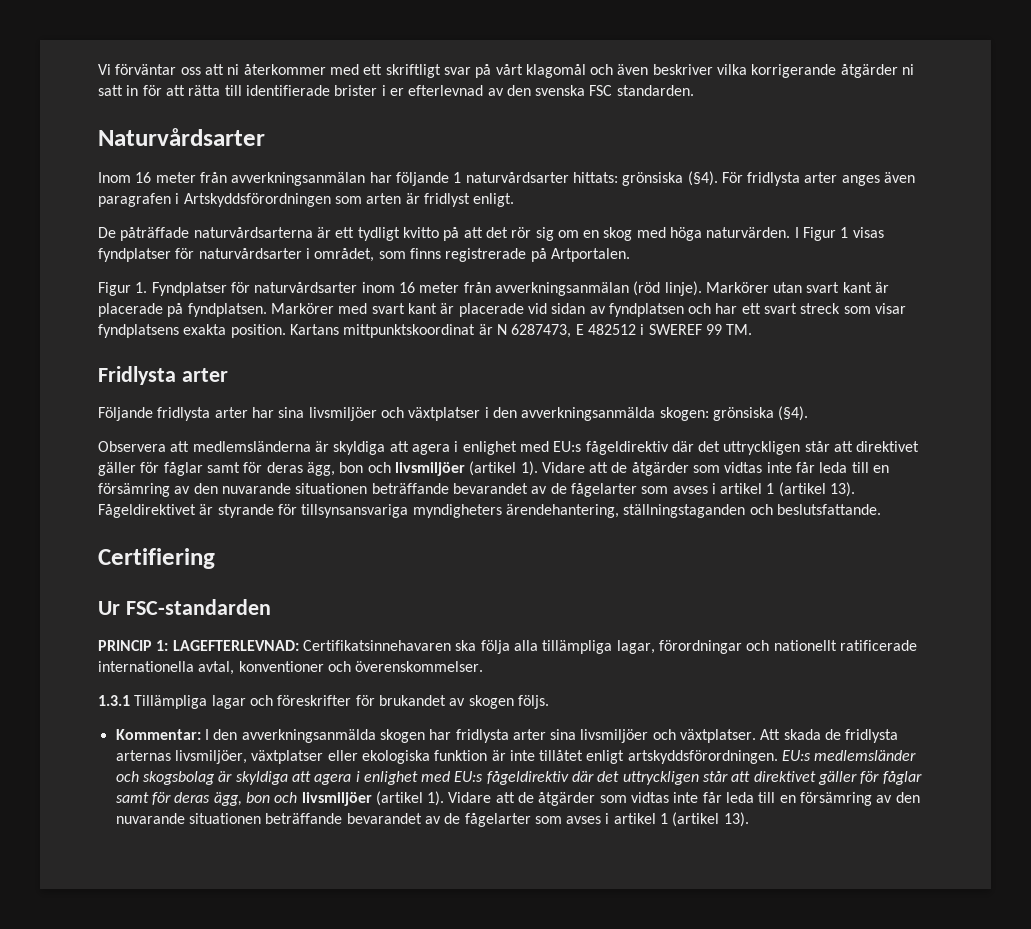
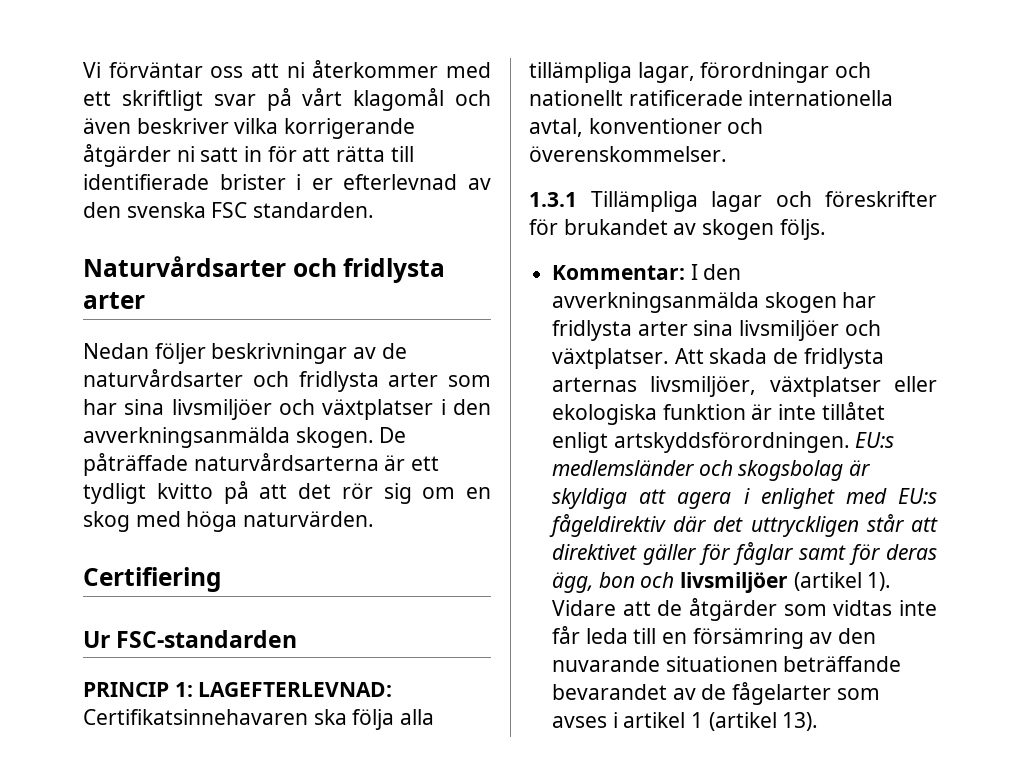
[98,171,916,186] [98,193,515,207] // Inom 16 meter från avverkningsanmälan har följande 1 naturvårdsarter hittats: grönsiska (§4). För fridlysta arter anges även paragrafen i Artskyddsförordningen som arten är fridlyst enligt. // -> [292,258,446,283] [83,292,145,309] [83,343,407,364] [83,369,491,392] [83,399,491,420] [83,427,374,448] och fridlysta arter // Nedan följer beskrivningar av de naturvårdsarter och fridlysta arter som har sina livsmiljöer och växtplatser i den avverkningsanmälda skogen.
[794,227,884,241] [98,248,630,262] [98,281,890,296] [98,303,907,317] [98,324,753,338] [98,366,228,385] [98,406,809,421] [98,441,920,455] [98,461,890,476] [98,482,856,497] [98,504,881,518] I Figur 1 visas fyndplatser för naturvårdsarter i området, som finns registrerade på Artportalen. // Figur 1. Fyndplatser för naturvårdsarter inom 16 meter från avverkningsanmälan (röd linje). Markörer utan svart kant är placerade på fyndplatsen. Markörer med svart kant är placerade vid sidan av fyndplatsen och har ett svart streck som visar fyndplatsens exakta position. Kartans mittpunktskoordinat är N 6287473, E 482512 i SWEREF 99 TM. // Fridlysta arter // Följande fridlysta arter har sina livsmiljöer och växtplatser i den avverkningsanmälda skogen: grönsiska (§4). // Observera att medlemsländerna är skyldiga att agera i enlighet med EU:s fågeldirektiv där det uttryckligen står att direktivet gäller för fåglar samt för deras ägg, bon och livsmiljöer (artikel 1). Vidare att de åtgärder som vidtas inte får leda till en försämring av den nuvarande situationen beträffande bevarandet av de fågelarter som avses i artikel 1 (artikel 13). Fågeldirektivet är styrande för tillsynsansvariga myndigheters ärendehantering, ställningstaganden och beslutsfattande. -> (375, 519) none

